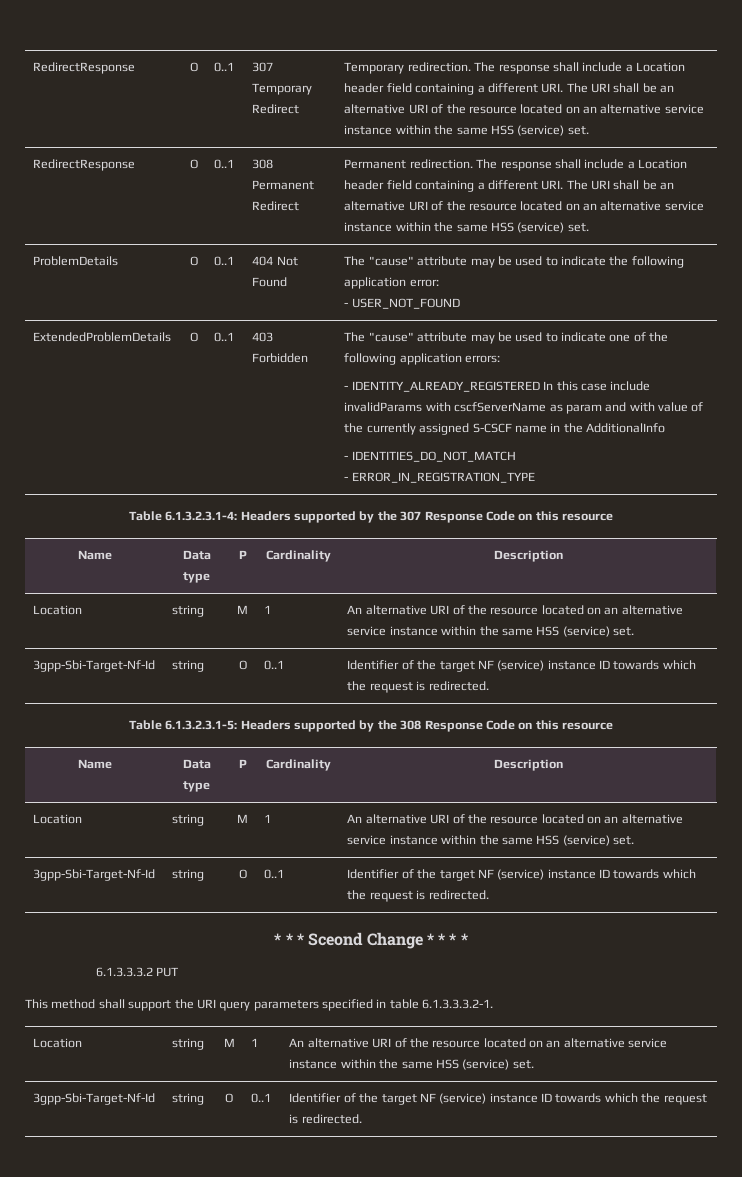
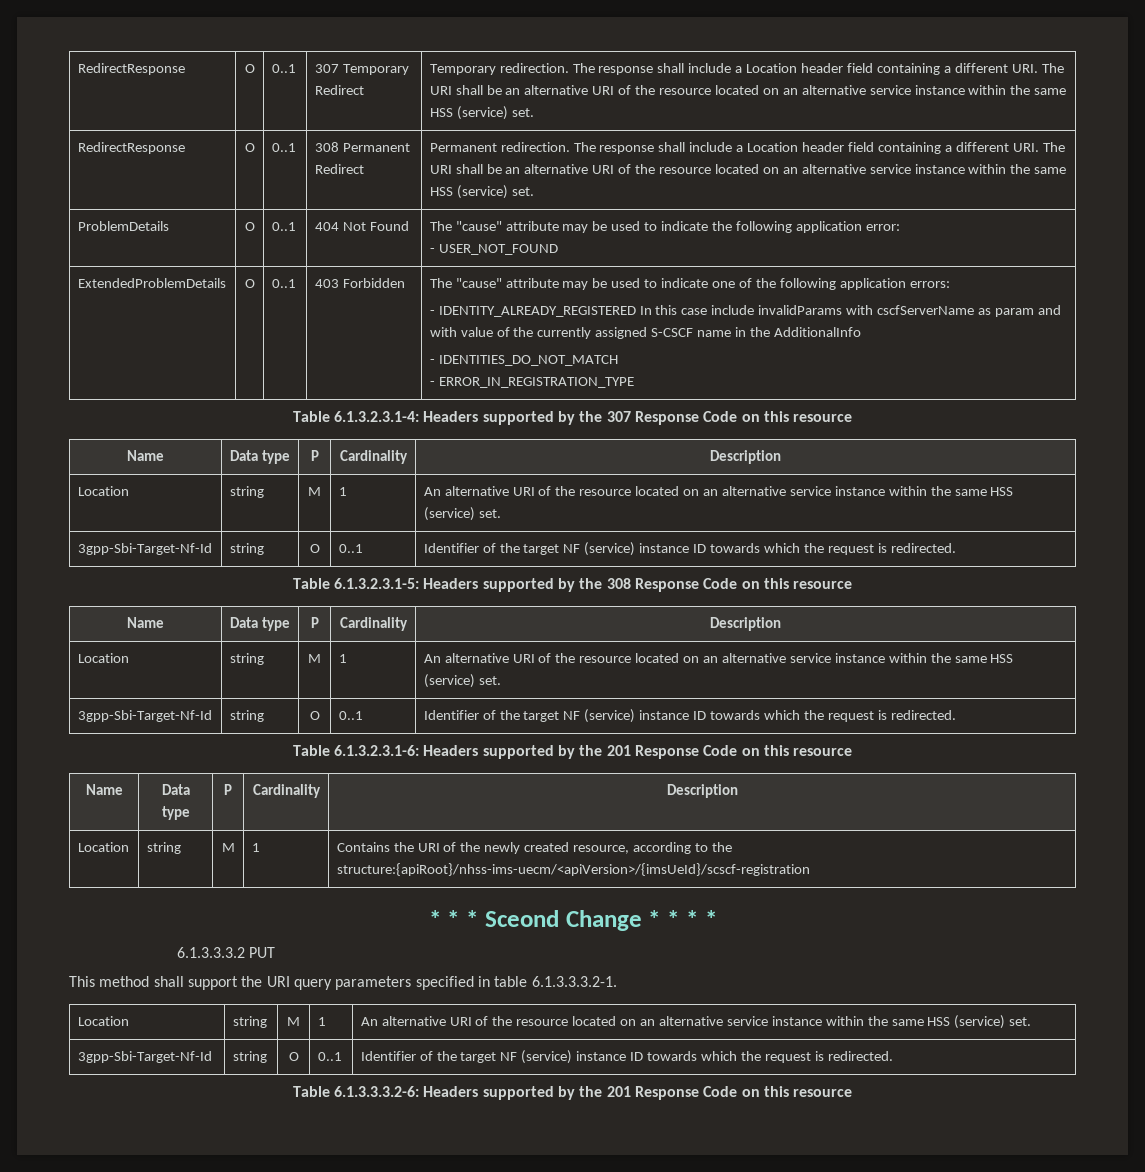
(489, 895) none -> [292,745,853,759] [85,784,123,795] [161,784,190,795] [161,806,190,820] [224,784,232,795] [252,784,321,798] [666,784,738,798] [77,842,129,852] [146,842,181,854] [221,843,235,852] [251,843,260,852] [336,842,732,854] [336,863,810,876] // Table 6.1.3.2.3.1-6: Headers supported by the 201 Response Code on this resource // Name | Data type | P | Cardinality | Description // Location | string | M | 1 | Contains the URI of the newly created resource, according to the structure:{apiRoot}/nhss-ims-uecm/<apiVersion>/{imsUeId}/scscf-registration
(362, 1119) none -> [292,1086,853,1100] // Table 6.1.3.3.3.2-6: Headers supported by the 201 Response Code on this resource

